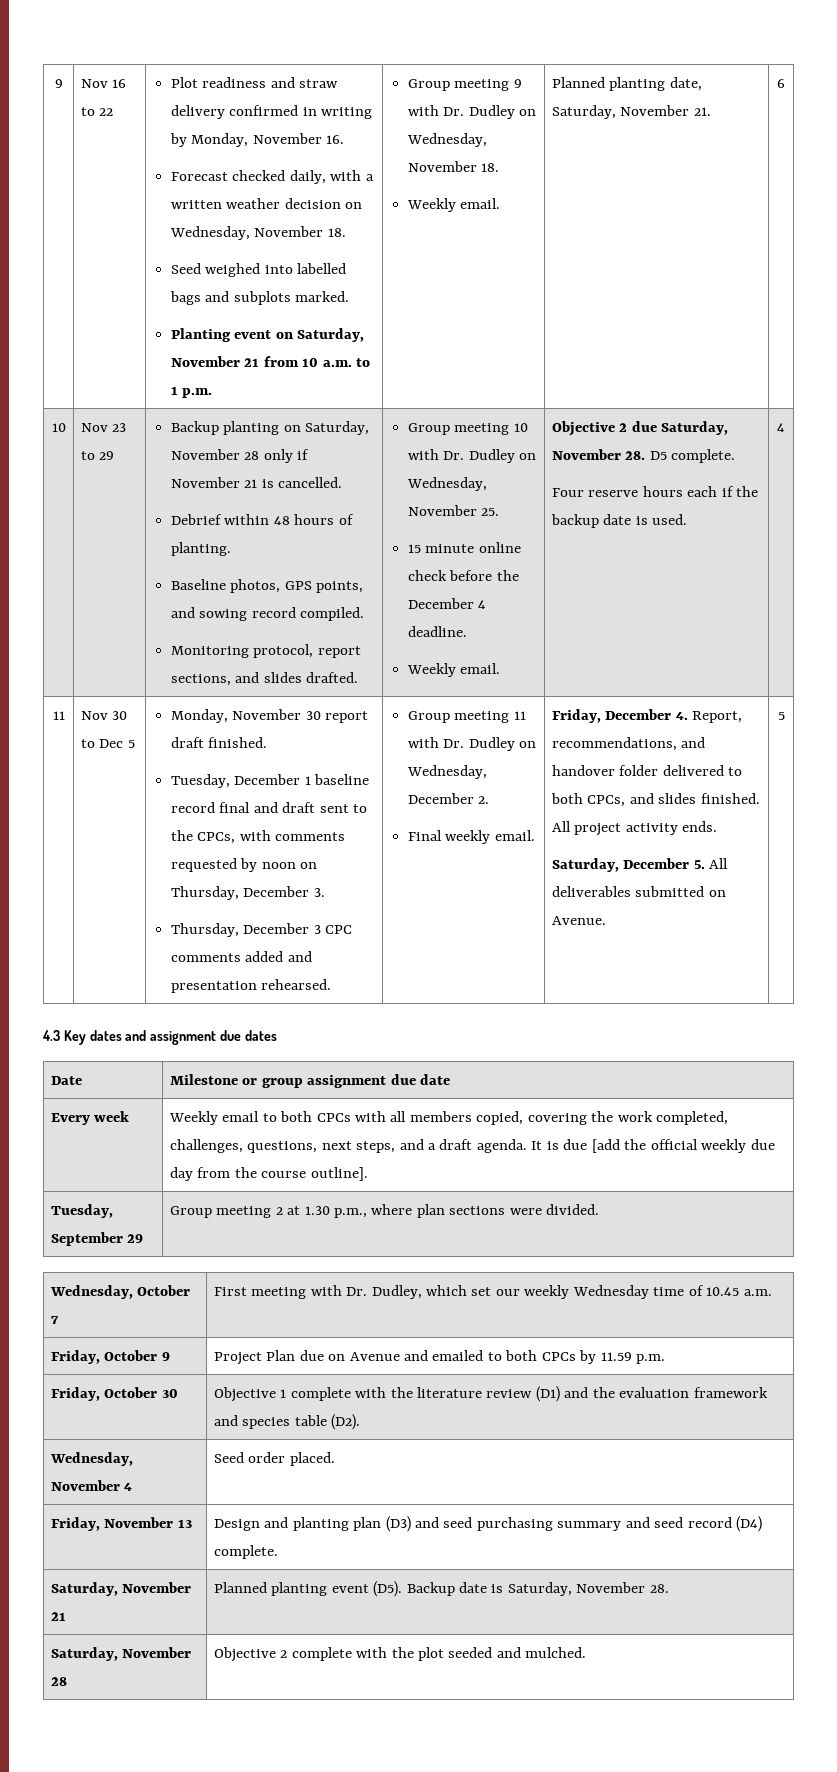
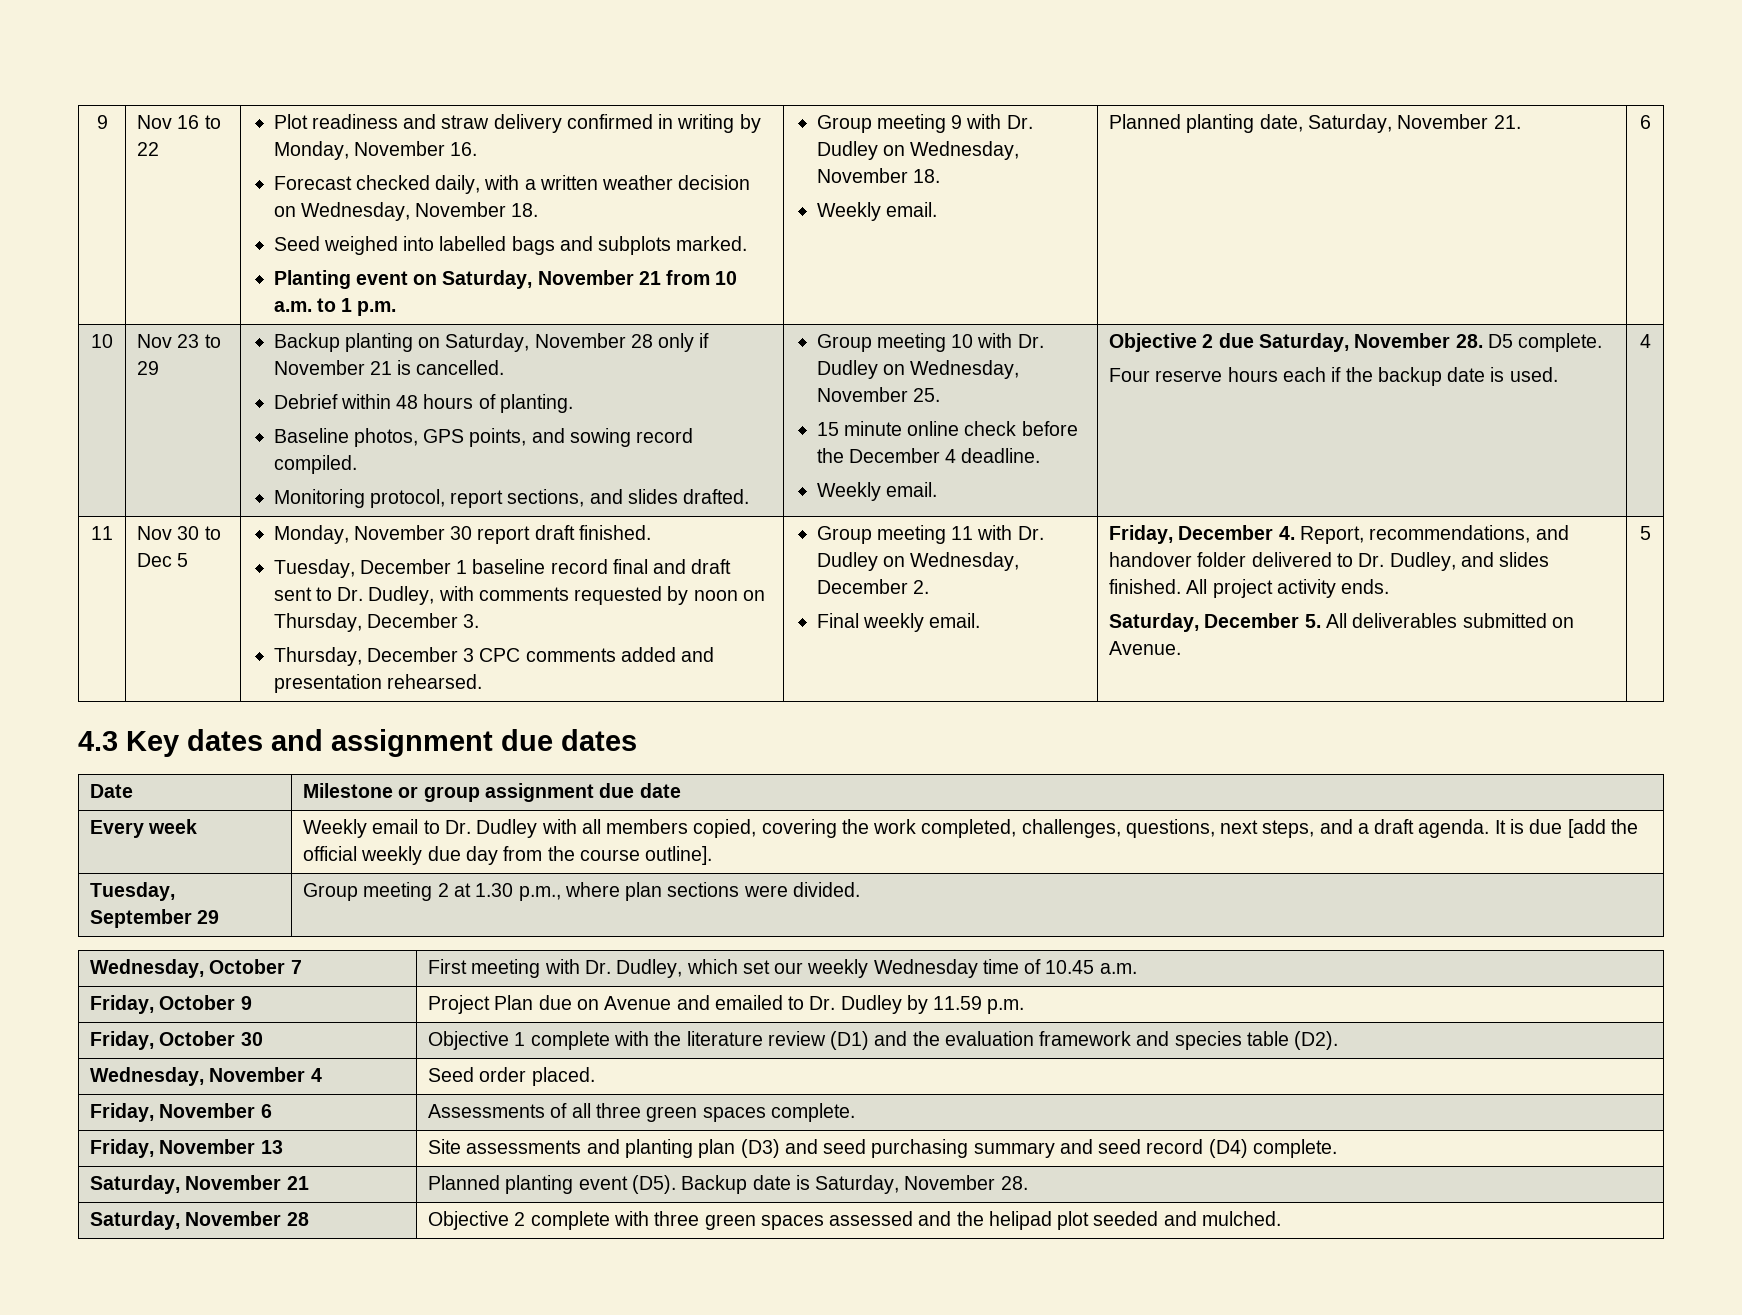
[170,830,236,844] the CPCs, -> [337,586,435,605] Dr. Dudley,
[550,793,626,807] both CPCs, -> [1358,552,1456,571] Dr. Dudley,
[280,1111,351,1122] both CPCs -> [444,819,538,838] Dr. Dudley
[505,1350,576,1361] both CPCs -> [809,995,902,1014] Dr. Dudley
(335, 1459) none -> [90,1103,272,1122] [428,1103,855,1122] // Friday, November 6 | Assessments of all three green spaces complete.
[213,1519,260,1531] Design -> [428,1139,582,1154] Site assessments
[391,1647,414,1658] the -> [654,1211,1052,1230] three green spaces assessed and the helipad

